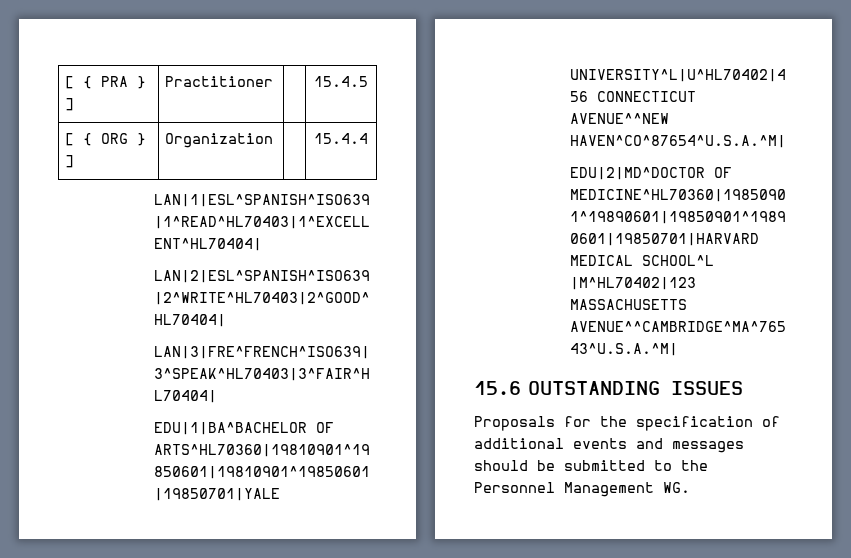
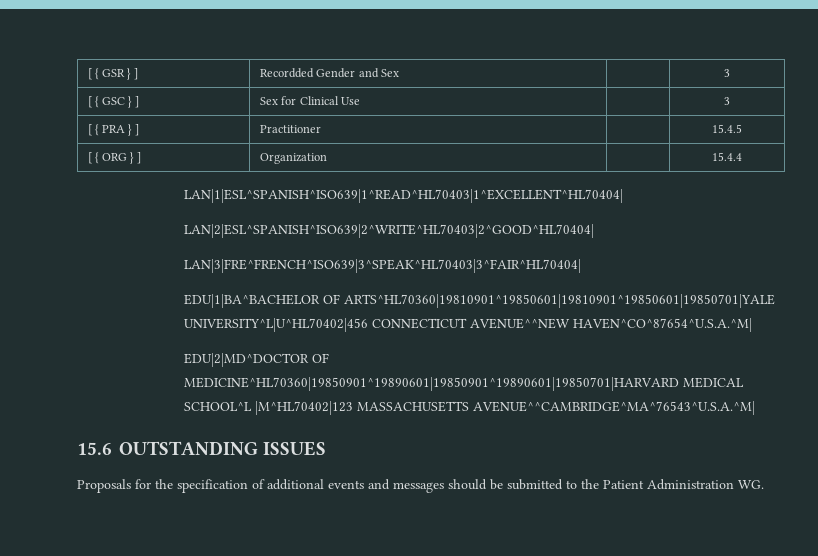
[65,76,93,89] [ { -> [88,68,138,80] [260,68,400,78] [724,69,730,77] [88,96,139,108] [260,96,361,105] [724,97,730,105] [88,124,100,136] [ { GSR } ] | Recordded Gender and Sex | | 3 // [ { GSC } ] | Sex for Clinical Use | | 3 // [ {
[474,482,654,497] Personnel Management -> [603,479,734,490] Patient Administration

